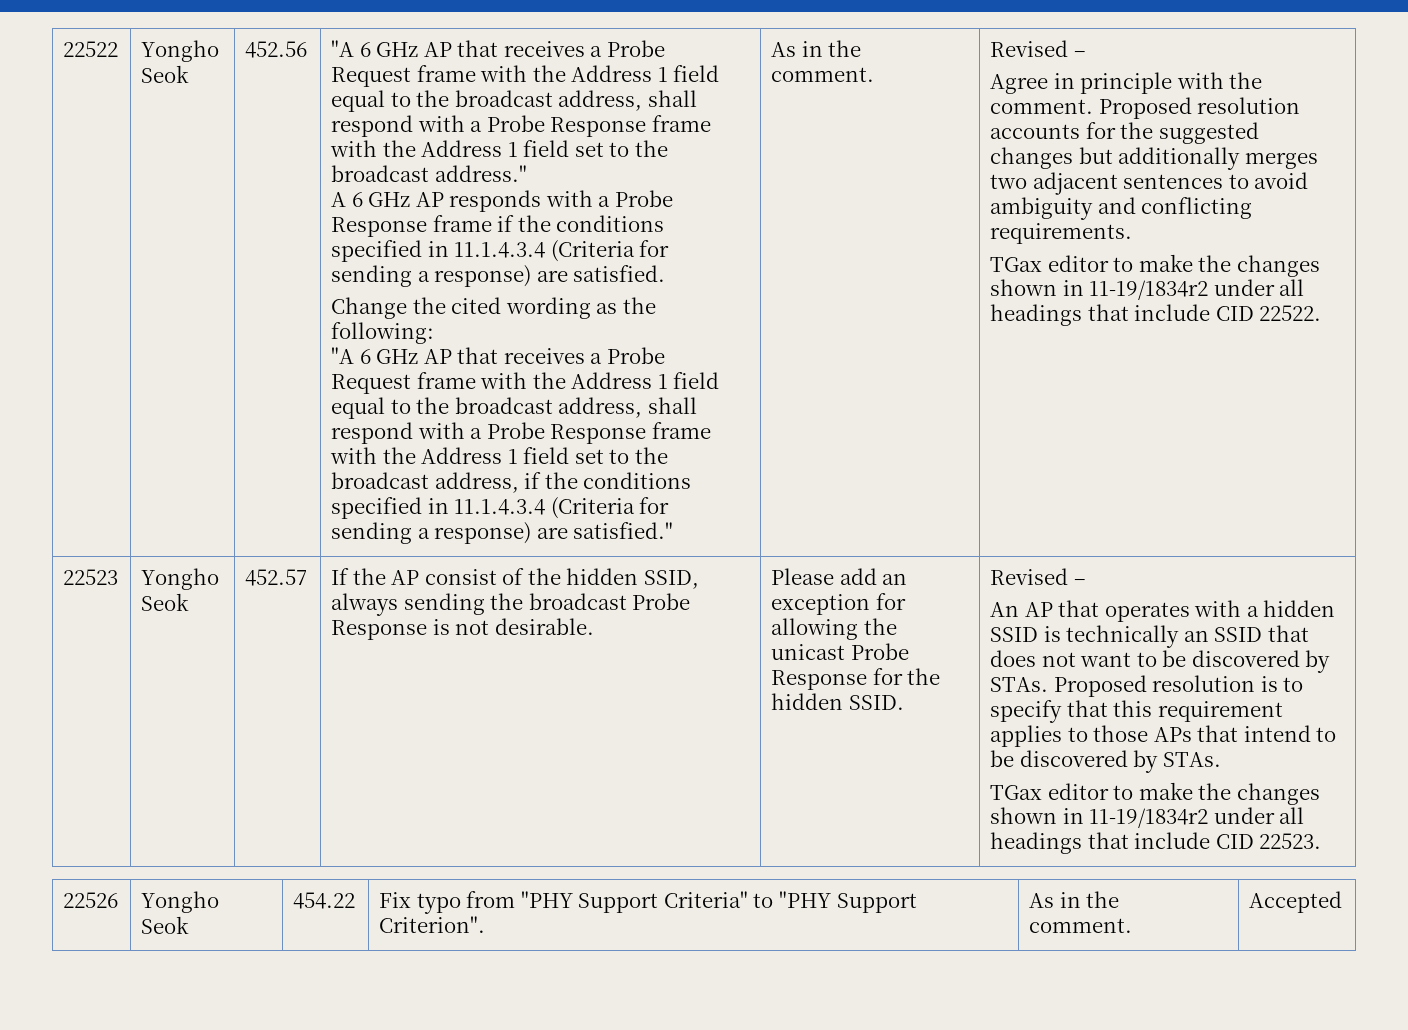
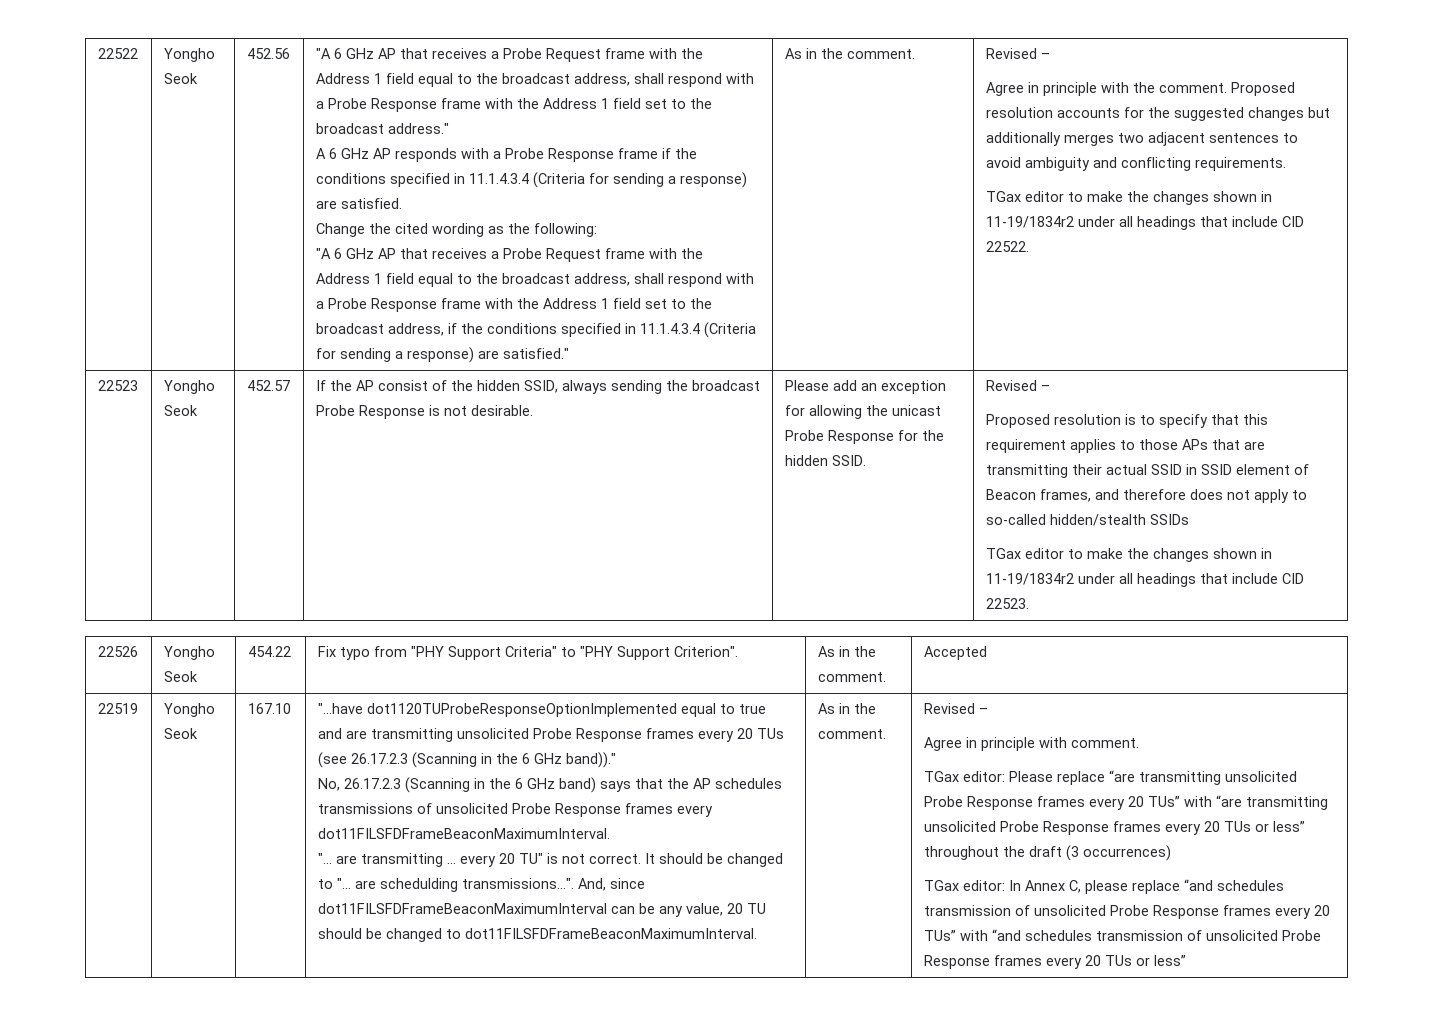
[990,600,1336,622] [990,625,1309,648] [990,650,1331,673] [990,677,1049,692] An AP that operates with a hidden SSID is technically an SSID that does not want to be discovered by STAs. -> (1050, 388) none
[1243,725,1337,742] [990,750,1221,773] intend to be discovered by STAs. -> [1243,441,1265,450] [985,464,1309,478] [985,489,1307,503] [985,514,1189,526] are transmitting their actual SSID in SSID element of Beacon frames, and therefore does not apply to so-called hidden/stealth SSIDs
(1343, 902) none -> [97,703,138,714] [163,703,215,717] [163,728,198,739] [247,703,291,714] [317,703,766,717] [317,728,784,742] [317,752,616,768] [317,777,782,793] [317,803,713,817] [317,828,610,839] [317,853,783,867] [317,878,645,892] [317,903,766,917] [317,928,757,942] [817,703,876,714] [817,729,886,739] [923,703,988,714] [923,737,1139,751] [923,770,1297,785] [923,795,1328,810] [923,821,1305,835] [923,845,1171,861] [923,879,1284,894] [923,905,1330,919] [923,929,1321,941] [923,955,1186,969] // 22519 | Yongho Seok | 167.10 | "...have dot1120TUProbeResponseOptionImplemented equal to true and are transmitting unsolicited Probe Response frames every 20 TUs (see 26.17.2.3 (Scanning in the 6 GHz band))." // No, 26.17.2.3 (Scanning in the 6 GHz band) says that the AP schedules transmissions of unsolicited Probe Response frames every dot11FILSFDFrameBeaconMaximumInterval. // "... are transmitting ... every 20 TU" is not correct. It should be changed to "... are schedulding transmissions...". And, since dot11FILSFDFrameBeaconMaximumInterval can be any value, 20 TU should be changed to dot11FILSFDFrameBeaconMaximumInterval. | As in the comment. | Revised – // Agree in principle with comment. // TGax editor: Please replace “are transmitting unsolicited Probe Response frames every 20 TUs” with “are transmitting unsolicited Probe Response frames every 20 TUs or less” throughout the draft (3 occurrences) // TGax editor: In Annex C, please replace “and schedules transmission of unsolicited Probe Response frames every 20 TUs” with “and schedules transmission of unsolicited Probe Response frames every 20 TUs or less”

